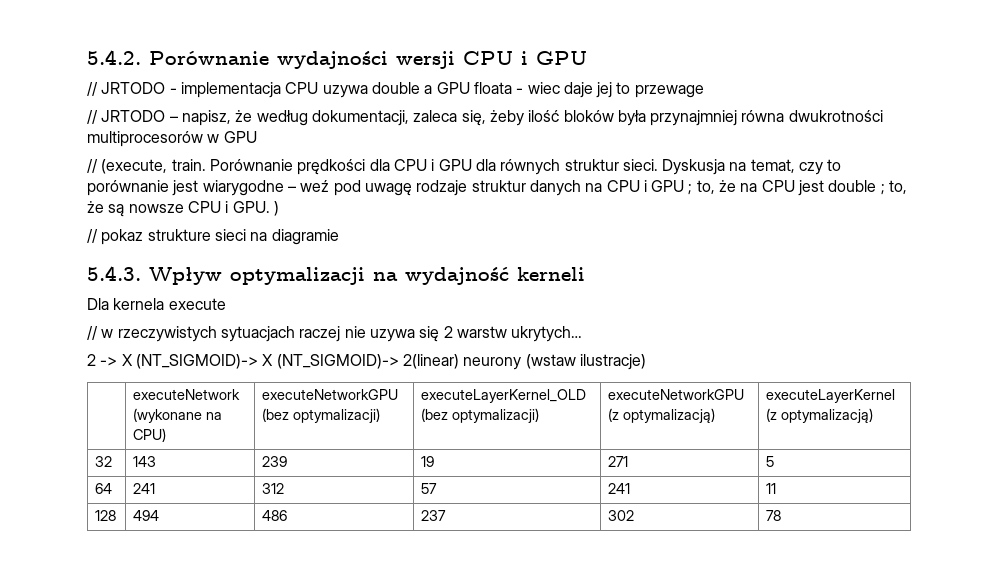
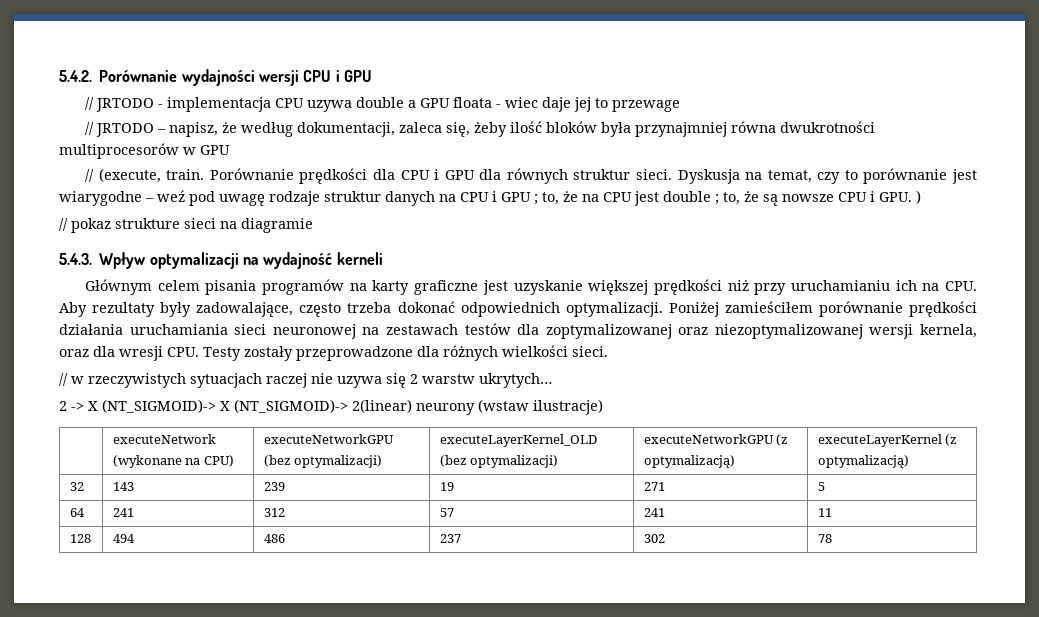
[87,298,226,310] Dla kernela execute -> [85,279,977,295] [59,301,978,317] [59,323,977,339] [59,345,608,361] Głównym celem pisania programów na karty graficzne jest uzyskanie większej prędkości niż przy uruchamianiu ich na CPU. Aby rezultaty były zadowalające, często trzeba dokonać odpowiednich optymalizacji. Poniżej zamieściłem porównanie prędkości działania uruchamiania sieci neuronowej na zestawach testów dla zoptymalizowanej oraz niezoptymalizowanej wersji kernela, oraz dla wresji CPU. Testy zostały przeprowadzone dla różnych wielkości sieci.

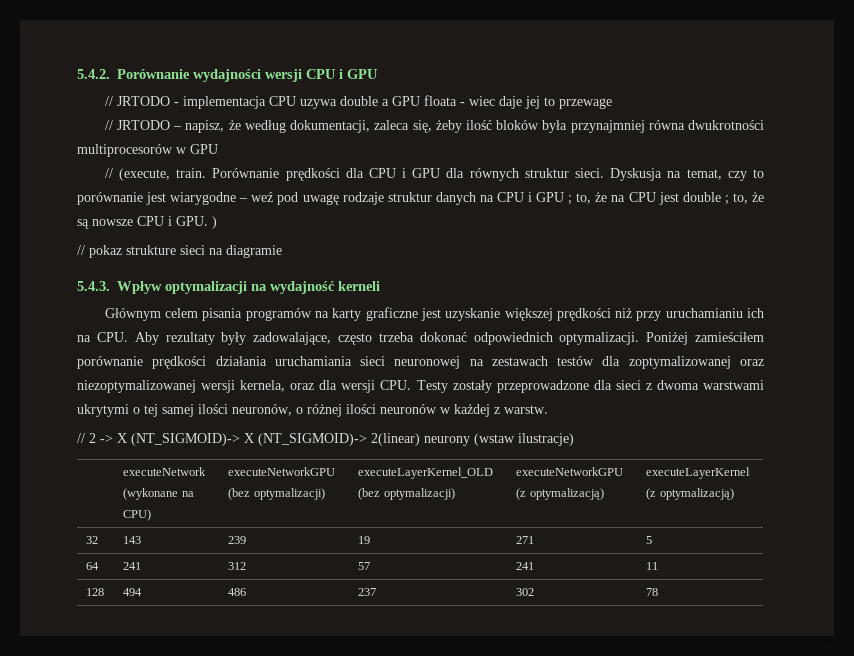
[119,346,163,361] wresji -> [341,380,376,393] wersji
[443,345,608,361] [59,373,552,388] różnych wielkości sieci. // // w rzeczywistych sytuacjach raczej nie uzywa się 2 warstw ukrytych… // -> [615,380,764,390] [77,404,548,417] [77,433,85,443] sieci z dwoma warstwami ukrytymi o tej samej ilości neuronów, o różnej ilości neuronów w każdej z warstw. // //

